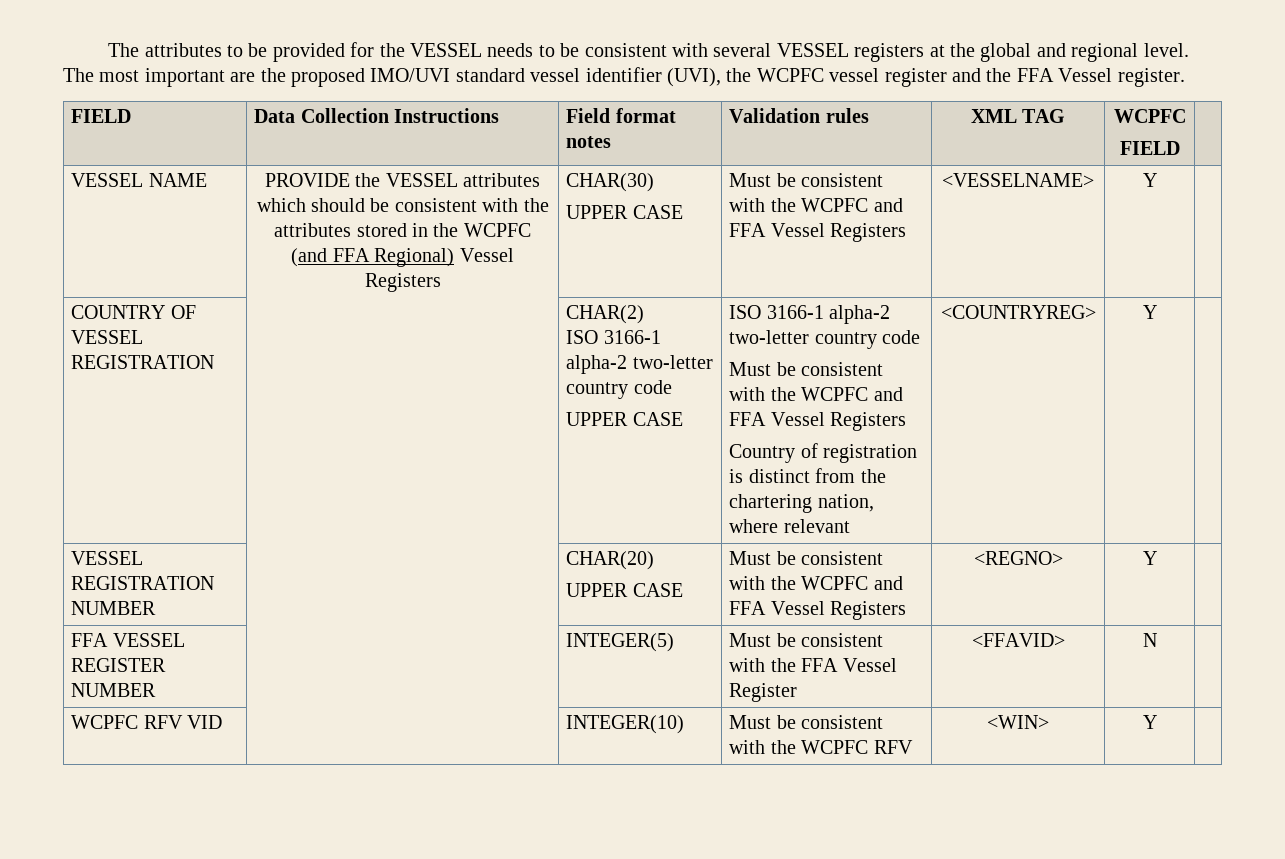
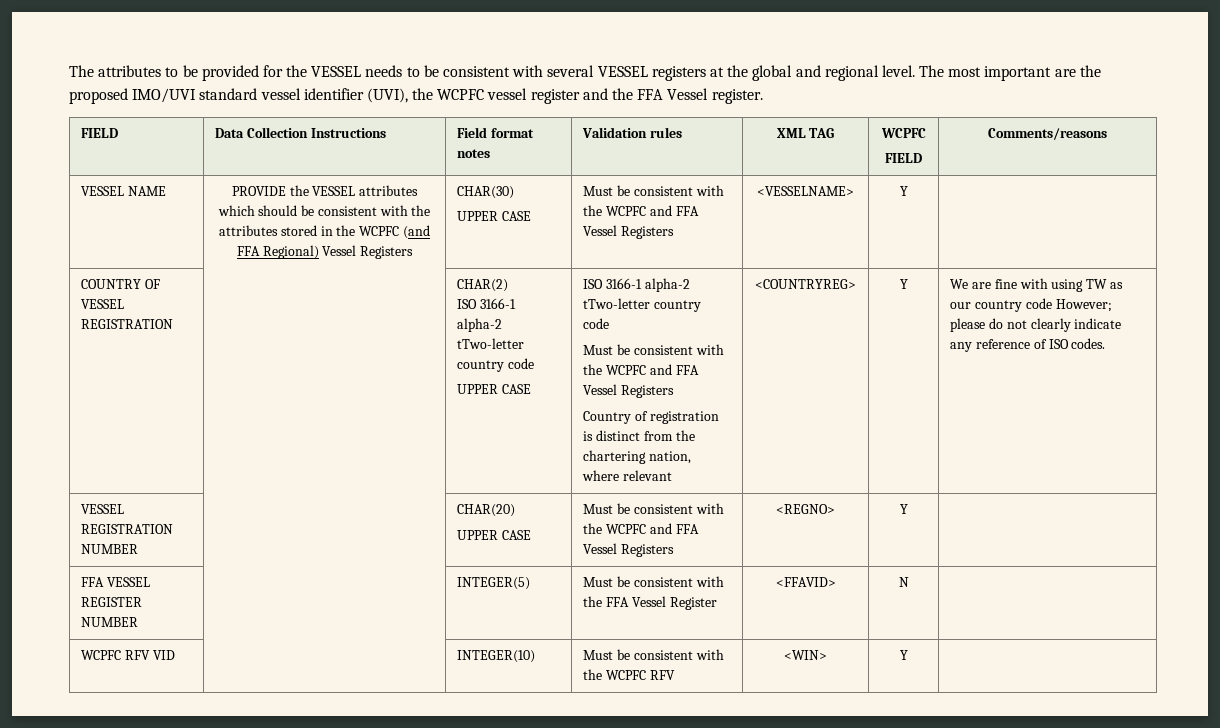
(1180, 148) none -> [988,128,1107,140] Comments/reasons
[632,355,713,369] two-letter -> [457,338,525,349] tTwo-letter
[729,330,810,344] two-letter -> [583,298,651,309] tTwo-letter
(1157, 312) none -> [950,278,1123,292] [950,298,1112,312] [950,318,1122,332] [950,338,1106,352] We are fine with using TW as our country code However; please do not clearly indicate any reference of ISO codes.

